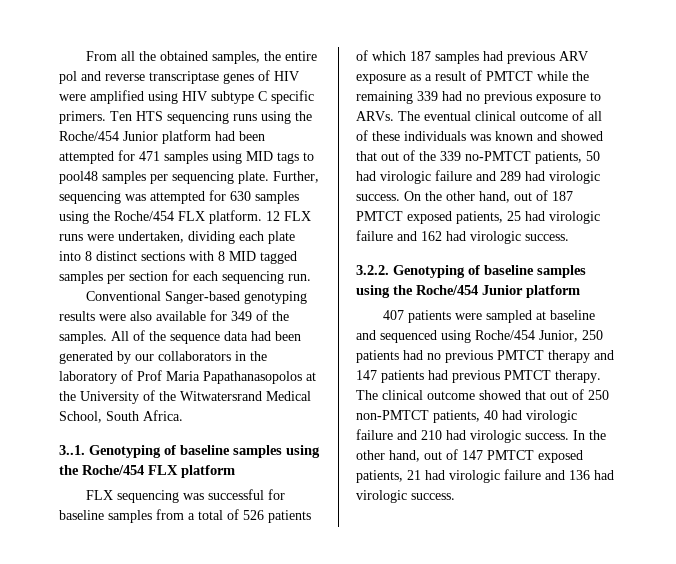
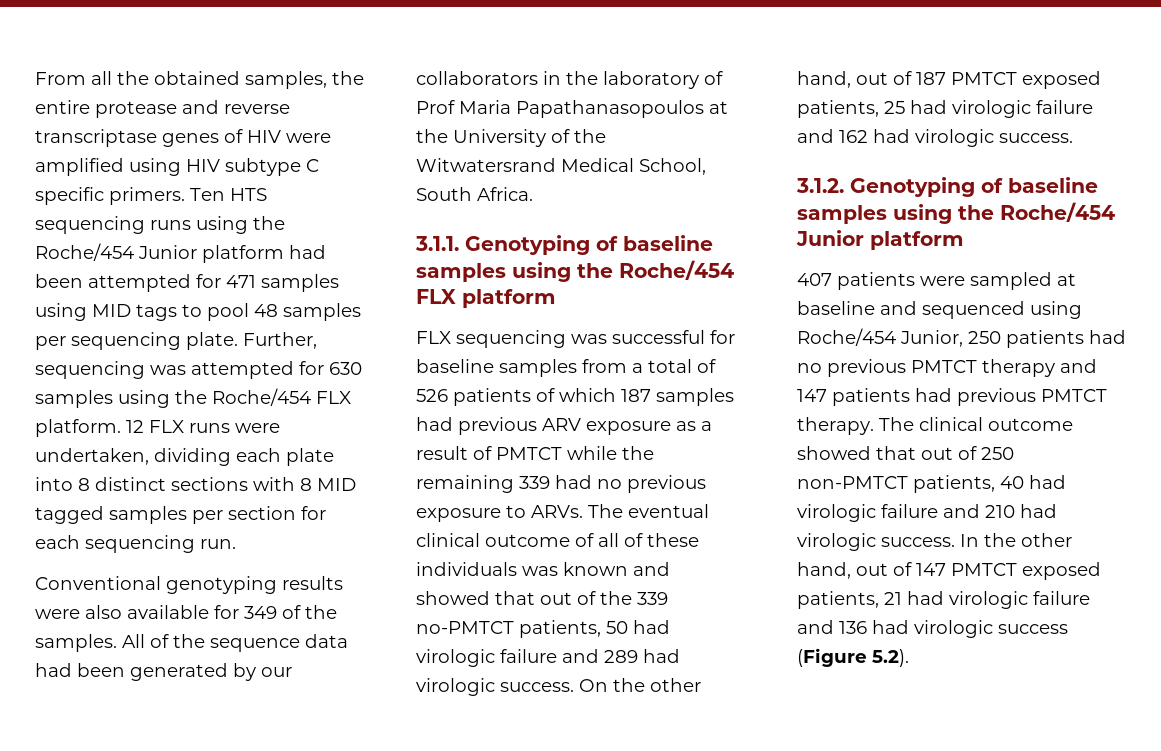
[59,71,77,84] pol -> [95,101,177,118] protease
[59,171,98,184] pool48 -> [207,303,278,321] pool 48
[165,291,241,304] Sanger-based -> (161, 583) none
[203,371,302,384] Papathanasopolos -> [516,100,704,118] Papathanasopoulos
[59,445,85,455] 3..1. -> [415,236,459,251] 3.1.1.
[356,265,389,275] 3.2.2. -> [796,178,844,193] 3.1.2.
[411,493,455,500] success. -> [998,624,1068,634] [797,648,909,667] success (Figure 5.2).

